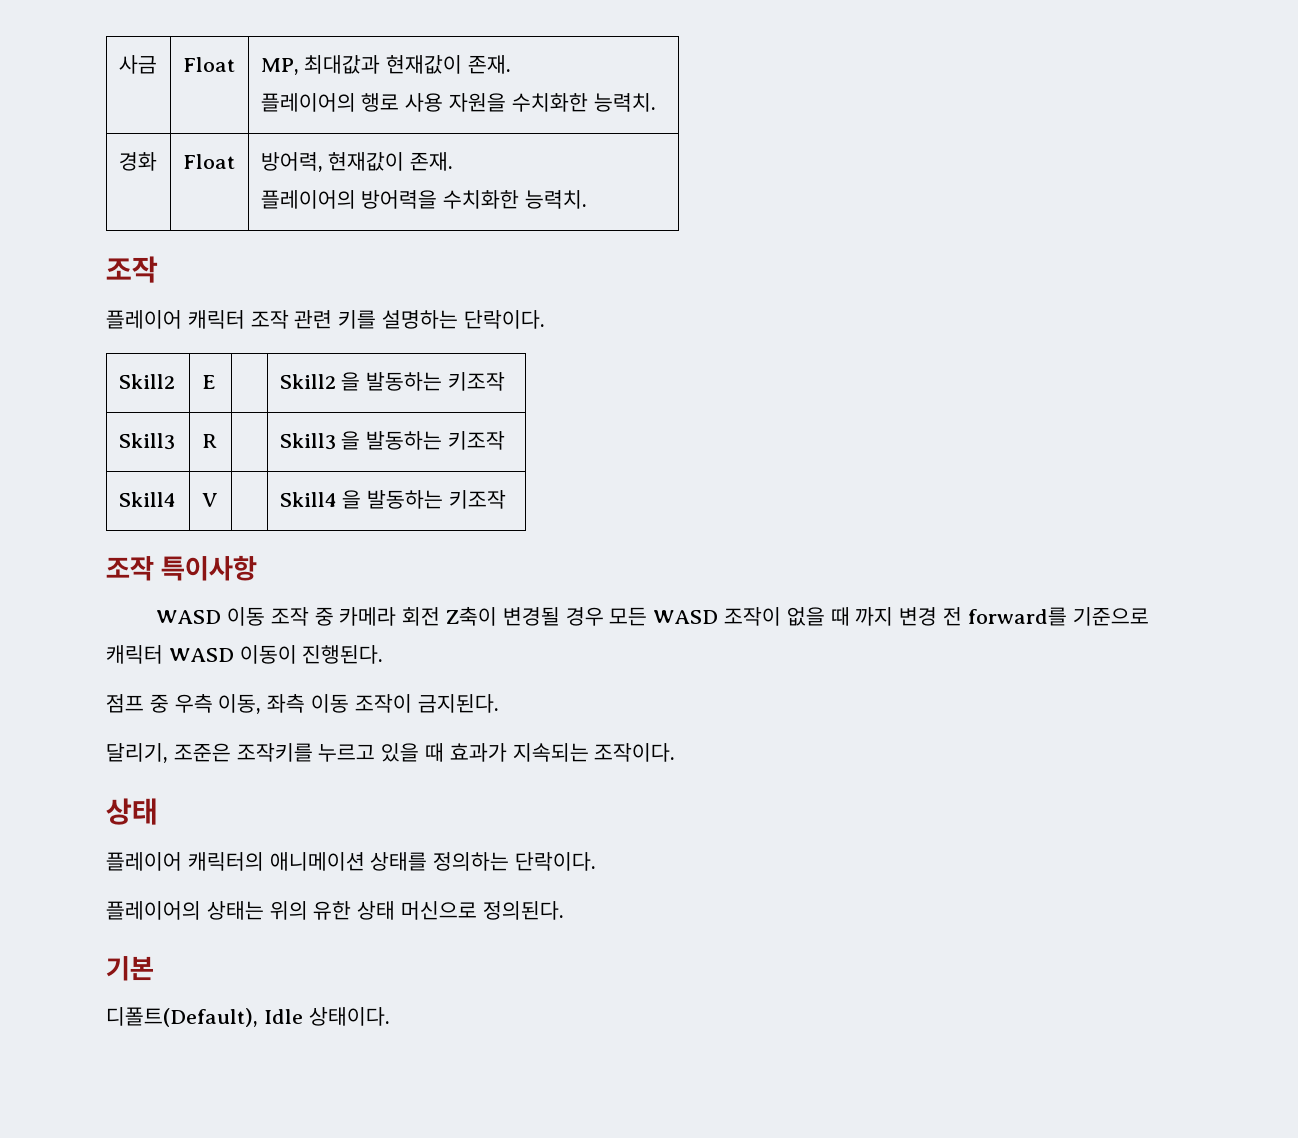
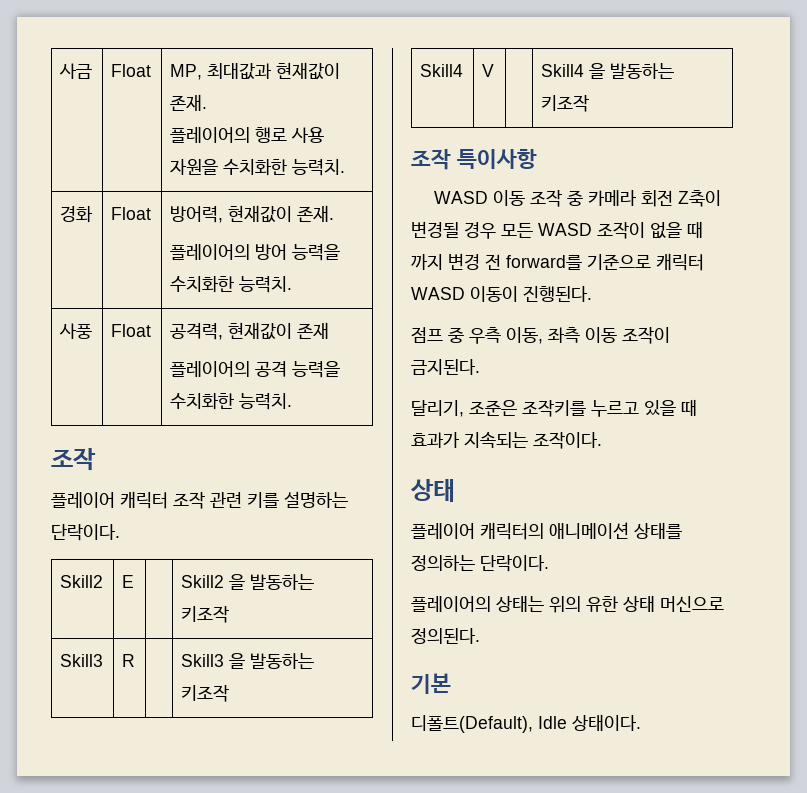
[361,190,438,209] 방어력을 -> [255,244,341,261] [170,275,293,293] [59,323,93,339] [111,324,152,337] [170,322,330,340] [170,361,341,378] 방어 능력을 수치화한 능력치. // 사풍 | Float | 공격력, 현재값이 존재 // 플레이어의 공격 능력을

